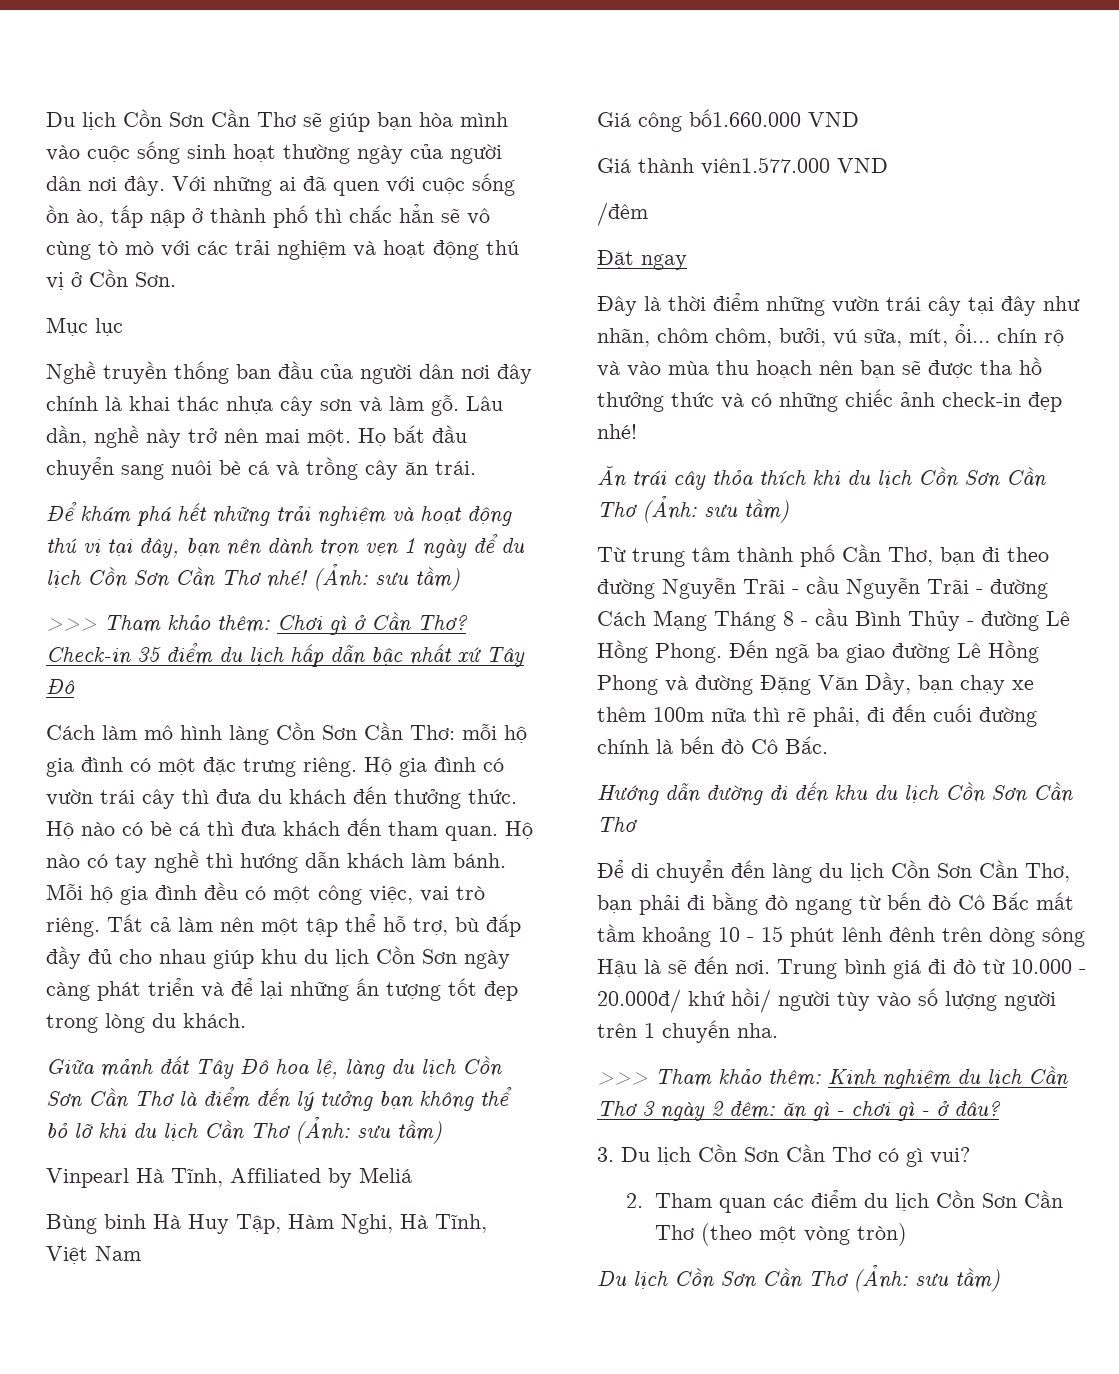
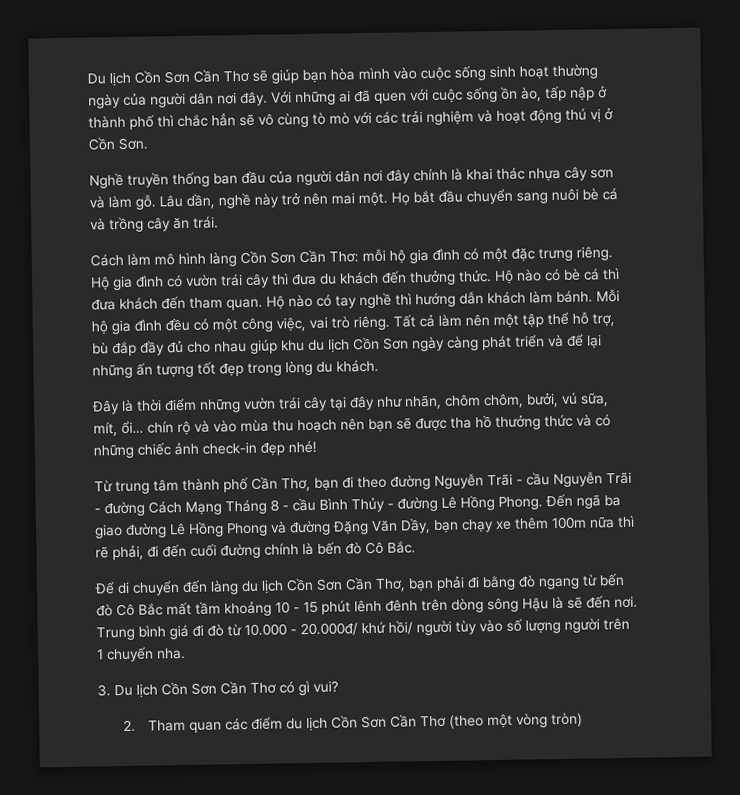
[46,317,123,336] // Mục lục -> (148, 143) none
[46,502,512,526] [46,534,525,558] [46,564,460,591] [46,612,468,635] [46,643,525,667] [46,679,75,694] // Để khám phá hết những trải nghiệm và hoạt động thú vị tại đây, bạn nên dành trọn vẹn 1 ngày để du lịch Cồn Sơn Cần Thơ nhé! (Ảnh: sưu tầm) // >>> Tham khảo thêm: Chơi gì ở Cần Thơ? Check-in 35 điểm du lịch hấp dẫn bậc nhất xứ Tây Đô -> (219, 222) none
[46,1056,502,1079] [46,1087,512,1111] [46,1117,442,1144] [46,1167,412,1188] [46,1214,487,1234] [46,1246,141,1264] [597,109,859,132] [597,157,888,175] [597,202,648,226] [597,250,687,270] // Giữa mảnh đất Tây Đô hoa lệ, làng du lịch Cồn Sơn Cần Thơ là điểm đến lý tưởng bạn không thể bỏ lỡ khi du lịch Cần Thơ (Ảnh: sưu tầm) // Vinpearl Hà Tĩnh, Affiliated by Meliá // Bùng binh Hà Huy Tập, Hàm Nghi, Hà Tĩnh, Việt Nam // Giá công bố1.660.000 VND // Giá thành viên1.577.000 VND // /đêm // Đặt ngay -> (379, 366) none
[597,466,1046,490] [597,496,789,523] // Ăn trái cây thỏa thích khi du lịch Cồn Sơn Cần Thơ (Ảnh: sưu tầm) -> (317, 447) none
[597,782,1073,805] [597,817,637,832] // Hướng dẫn đường đi đến khu du lịch Cồn Sơn Cần Thơ -> (416, 547) none
[597,1066,1068,1089] [597,1101,1001,1121] // >>> Tham khảo thêm: Kinh nghiệm du lịch Cần Thơ 3 ngày 2 đêm: ăn gì - chơi gì - ở đâu? -> (186, 654) none
[597,1265,1000,1292] // Du lịch Cồn Sơn Cần Thơ (Ảnh: sưu tầm) -> (584, 720) none

